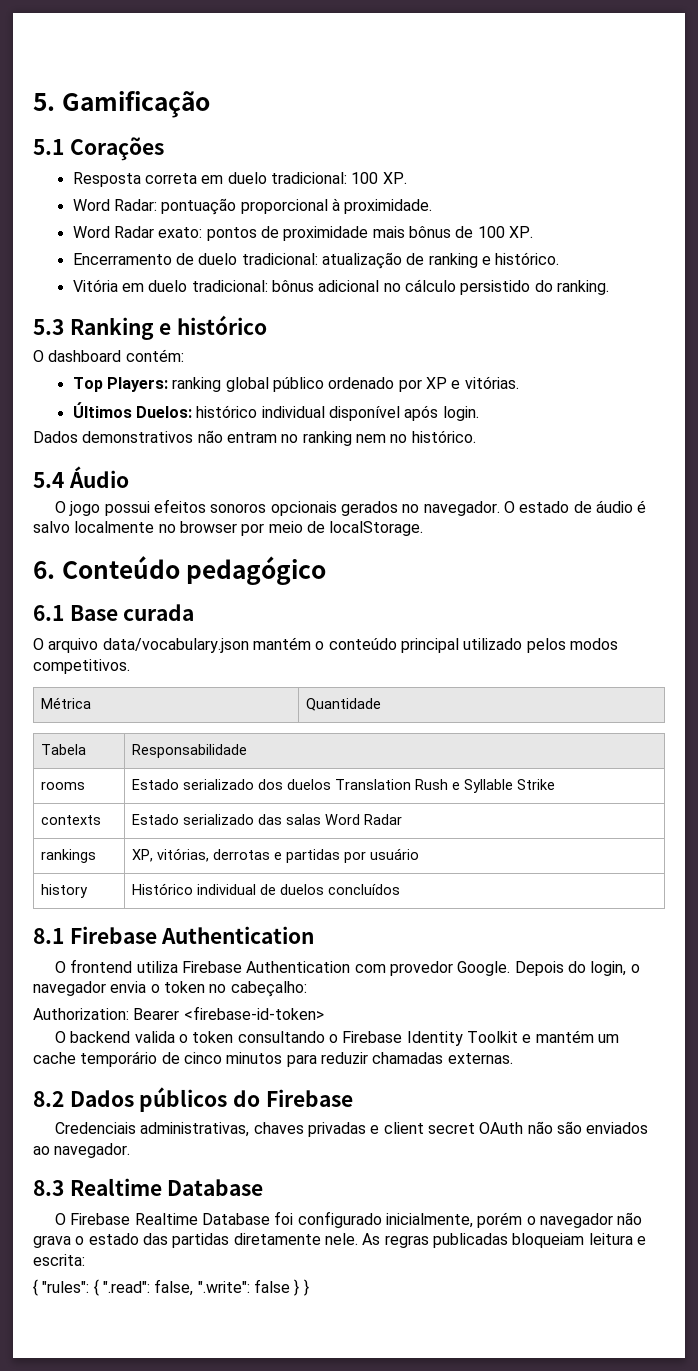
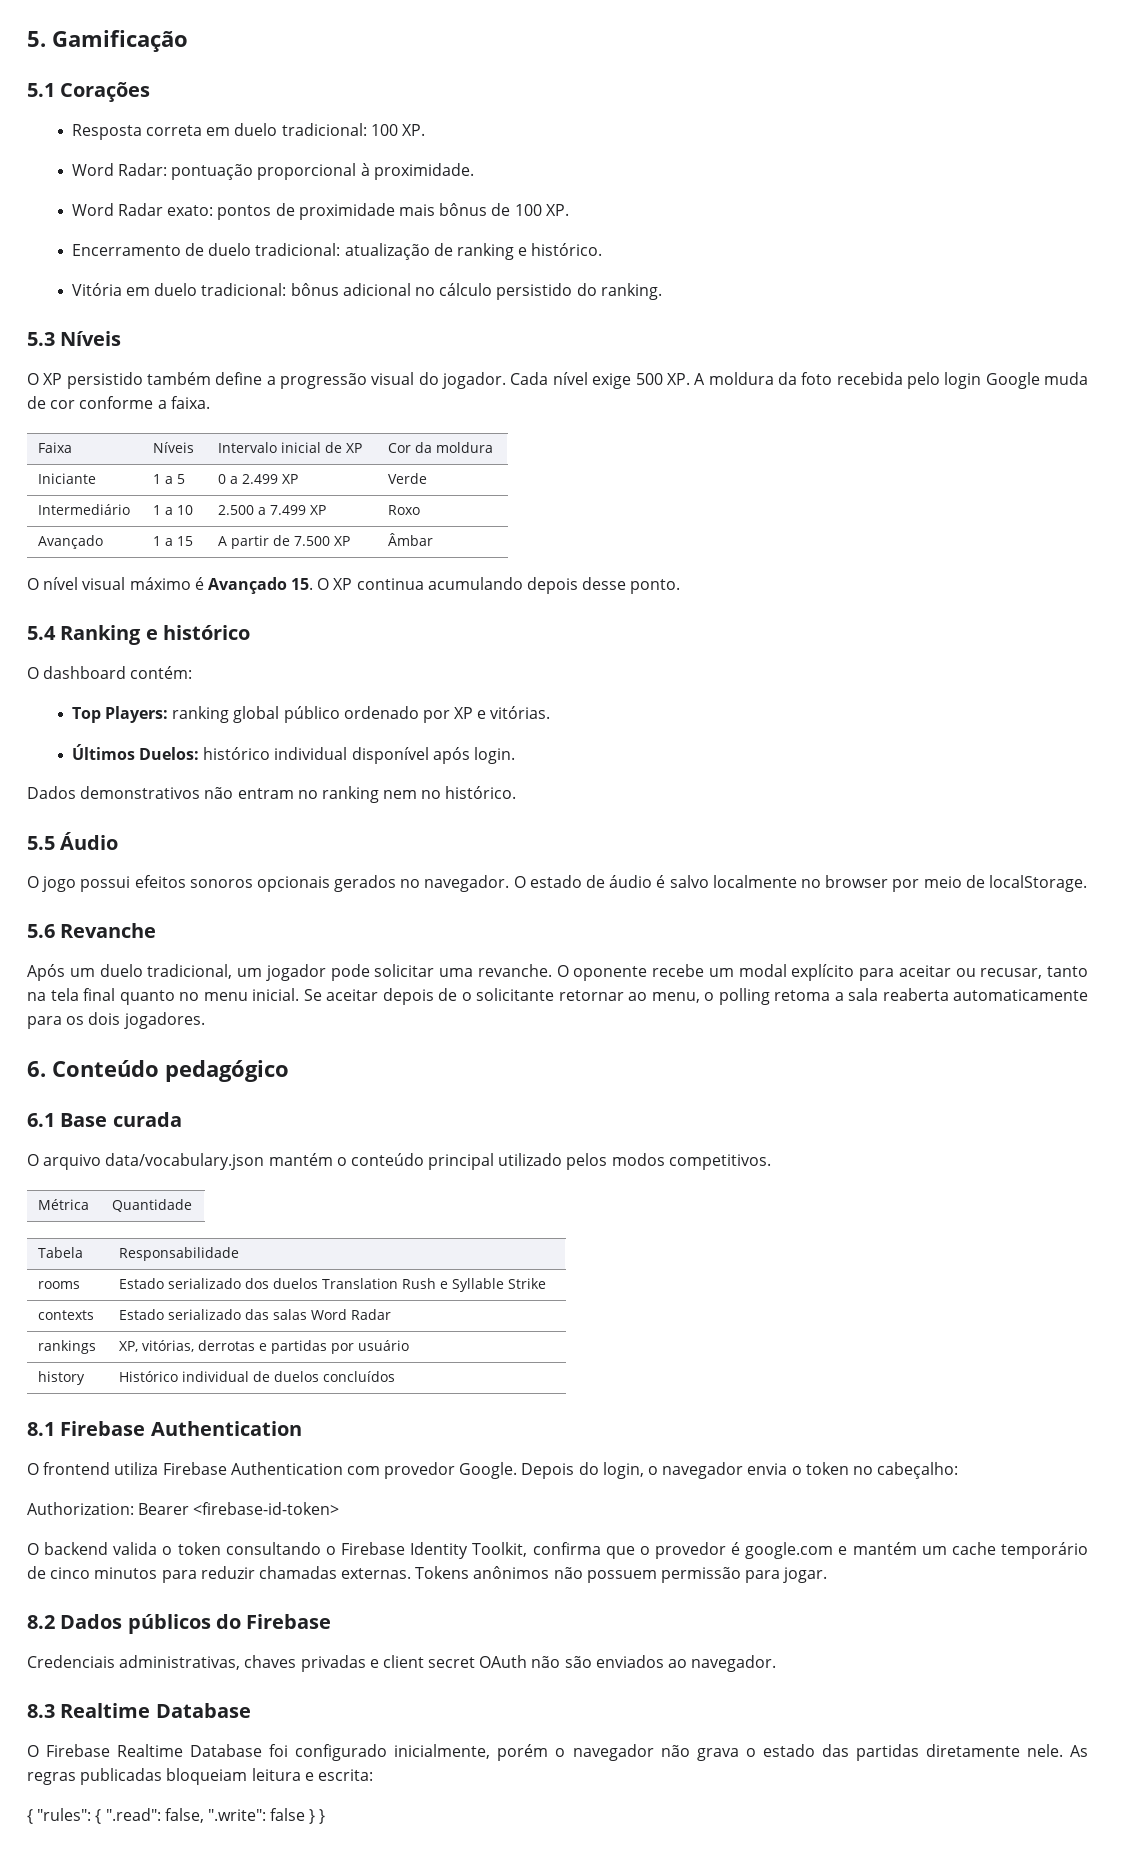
(64, 327) none -> [60,331,122,346] [27,372,1089,389] [27,396,210,409] [38,442,73,453] [153,442,195,453] [218,442,363,453] [388,442,494,453] [38,473,97,484] [153,474,186,484] [218,474,299,484] [388,473,428,484] [38,504,131,515] [153,505,194,515] [218,505,327,515] [388,505,421,515] [38,535,104,549] [153,536,194,546] [218,535,351,549] [388,533,434,546] [27,577,681,594] [27,626,56,640] Níveis // O XP persistido também define a progressão visual do jogador. Cada nível exige 500 XP. A moldura da foto recebida pelo login Google muda de cor conforme a faixa. // Faixa | Níveis | Intervalo inicial de XP | Cor da moldura // Iniciante | 1 a 5 | 0 a 2.499 XP | Verde // Intermediário | 1 a 10 | 2.500 a 7.499 XP | Roxo // Avançado | 1 a 15 | A partir de 7.500 XP | Âmbar // O nível visual máximo é Avançado 15. O XP continua acumulando depois desse ponto. // 5.4
[33,472,64,488] 5.4 -> [27,836,55,850] 5.5
(424, 528) none -> [27,923,157,938] [27,964,1088,981] [27,988,1088,1005] [27,1012,205,1029] // 5.6 Revanche // Após um duelo tradicional, um jogador pode solicitar uma revanche. O oponente recebe um modal explícito para aceitar ou recusar, tanto na tela final quanto no menu inicial. Se aceitar depois de o solicitante retornar ao menu, o polling retoma a sala reaberta automaticamente para os dois jogadores.
[467,1031,519,1043] Toolkit -> [472,1542,834,1559] Toolkit, confirma que o provedor é google.com
(513, 1058) none -> [415,1566,828,1583] Tokens anônimos não possuem permissão para jogar.

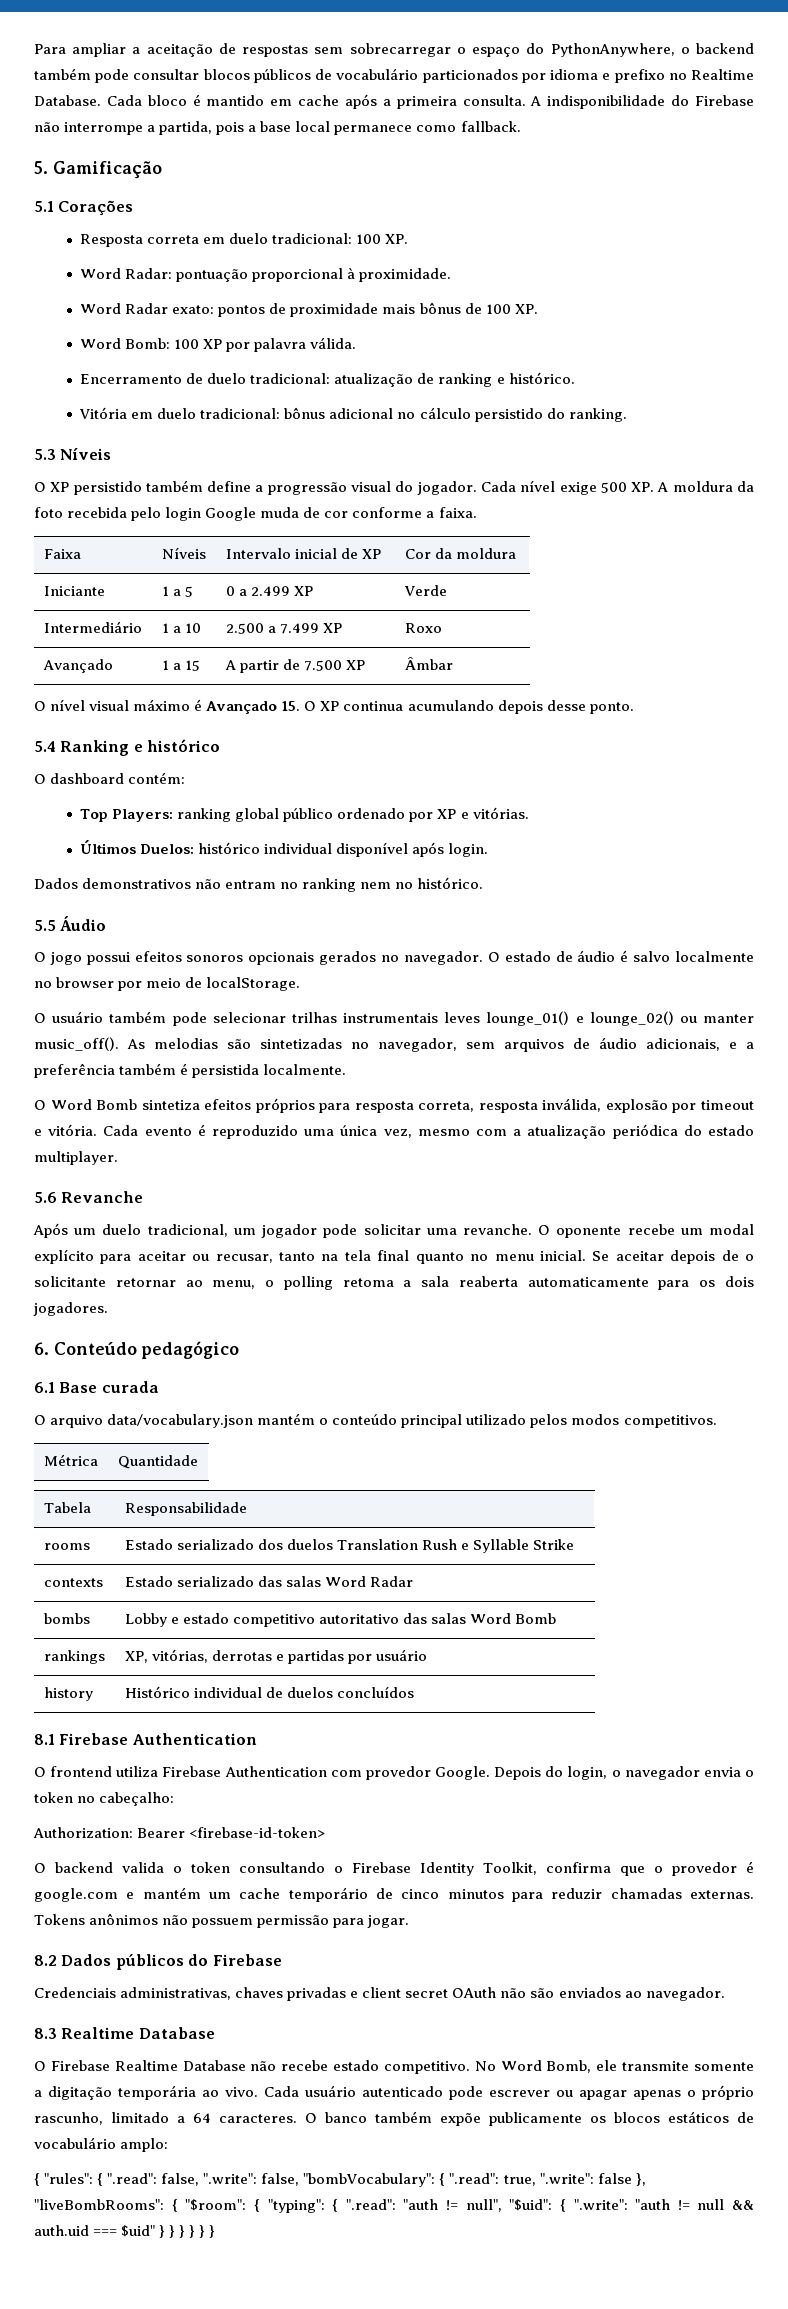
(27, 39) none -> [34,43,755,57] [34,68,755,83] [34,94,755,109] [34,121,521,135] Para ampliar a aceitação de respostas sem sobrecarregar o espaço do PythonAnywhere, o backend também pode consultar blocos públicos de vocabulário particionados por idioma e prefixo no Realtime Database. Cada bloco é mantido em cache após a primeira consulta. A indisponibilidade do Firebase não interrompe a partida, pois a base local permanece como fallback. //
(569, 210) none -> [80,337,357,352] // Word Bomb: 100 XP por palavra válida.
(1087, 883) none -> [34,1011,754,1026] [34,1037,754,1052] [34,1063,347,1078] [34,1098,755,1113] [34,1124,754,1139] [34,1151,118,1165] // O usuário também pode selecionar trilhas instrumentais leves lounge_01() e lounge_02() ou manter music_off(). As melodias são sintetizadas no navegador, sem arquivos de áudio adicionais, e a preferência também é persistida localmente. // O Word Bomb sintetiza efeitos próprios para resposta correta, resposta inválida, explosão por timeout e vitória. Cada evento é reproduzido uma única vez, mesmo com a atualização periódica do estado multiplayer.
(392, 1314) none -> [43,1613,90,1624] [124,1613,556,1627] // bombs | Lobby e estado competitivo autoritativo das salas Word Bomb
[269,1744,1088,1761] [27,1768,373,1785] foi configurado inicialmente, porém o navegador não grava o estado das partidas diretamente nele. As regras publicadas bloqueiam leitura e escrita: -> [250,2060,754,2074] [34,2085,754,2100] [34,2111,754,2126] [34,2137,169,2152] não recebe estado competitivo. No Word Bomb, ele transmite somente a digitação temporária ao vivo. Cada usuário autenticado pode escrever ou apagar apenas o próprio rascunho, limitado a 64 caracteres. O banco também expõe publicamente os blocos estáticos de vocabulário amplo:
[270,1808,306,1821] false -> [261,2173,646,2187] [34,2199,754,2213] [34,2225,196,2238] false, "bombVocabulary": { ".read": true, ".write": false }, "liveBombRooms": { "$room": { "typing": { ".read": "auth != null", "$uid": { ".write": "auth != null && auth.uid === $uid" } } } }

